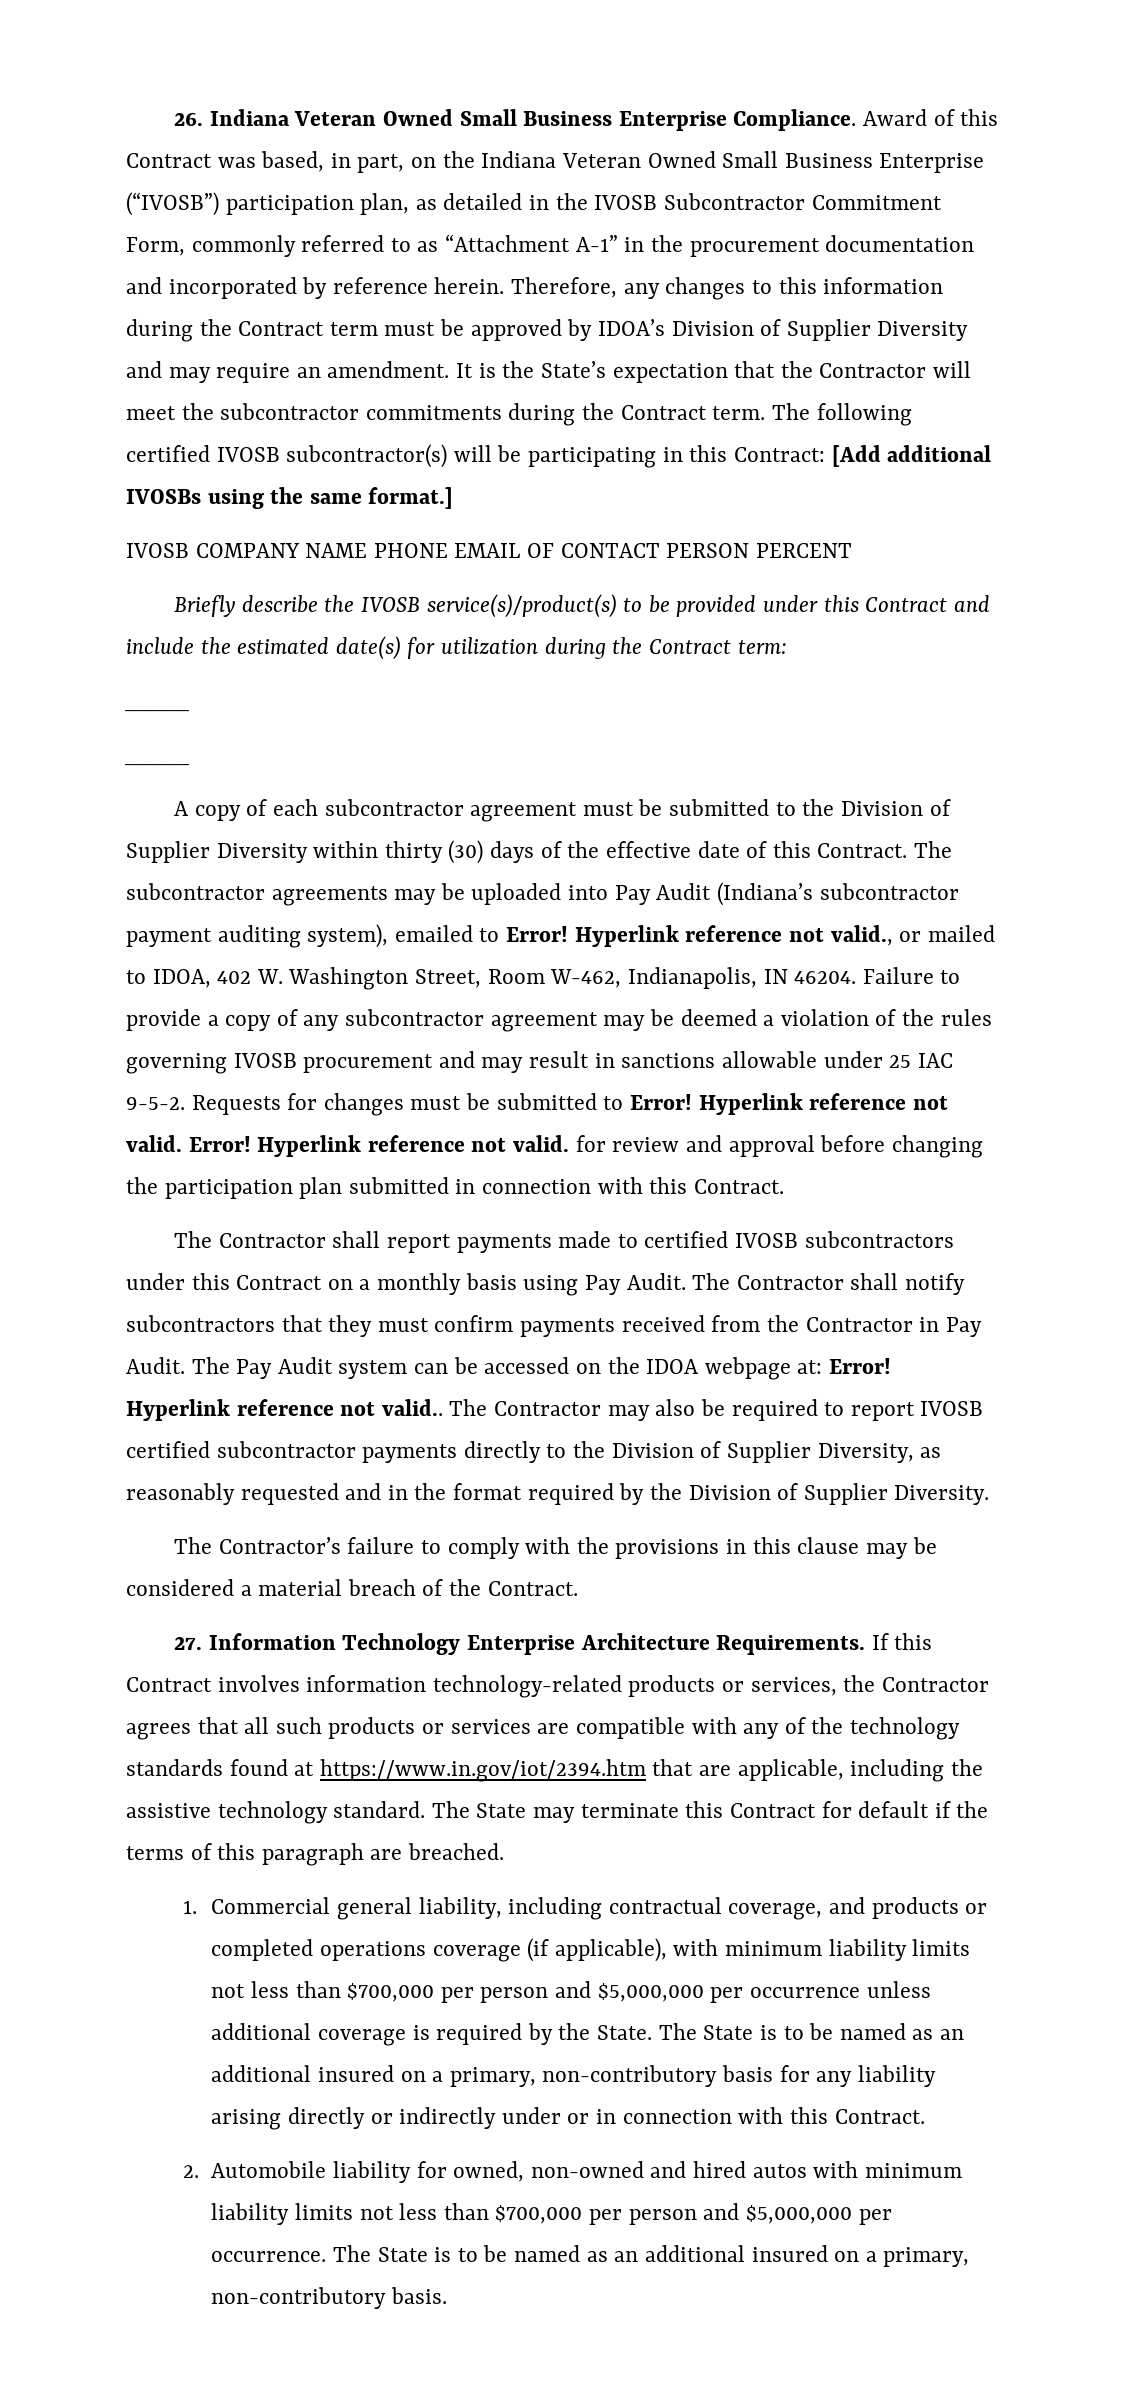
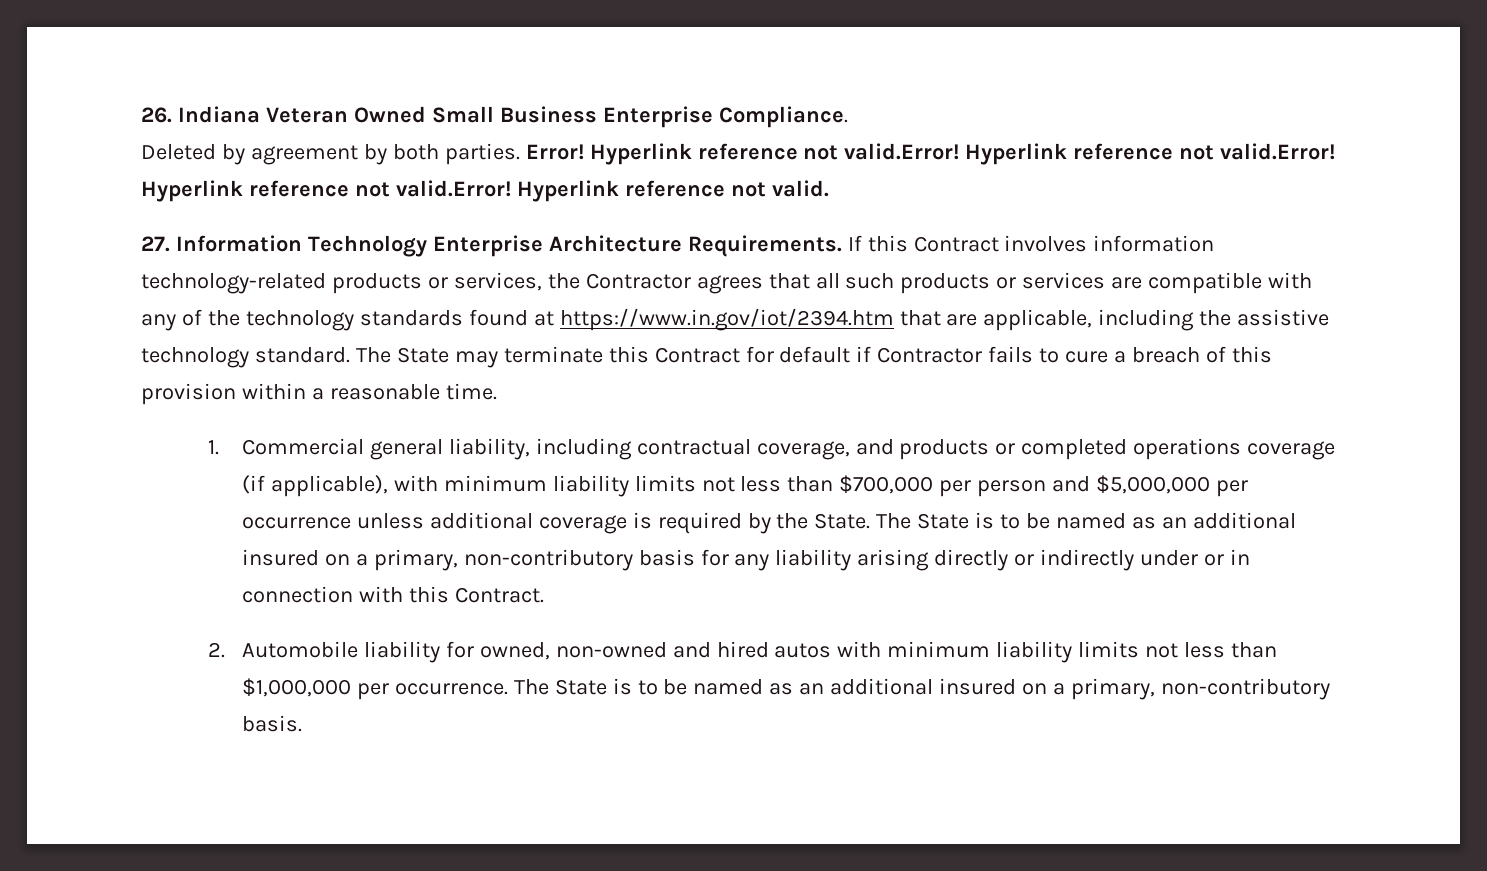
[863,109,999,126] [126,151,985,173] [126,192,942,216] [126,234,975,257] [126,277,944,300] [126,319,969,342] [126,361,971,383] [126,403,912,426] [126,444,992,468] [126,487,454,509] [126,543,852,558] [174,594,990,618] [126,636,787,660] [124,708,190,712] [124,762,190,766] [174,799,951,822] [126,840,952,864] [126,882,959,906] [126,924,995,948] [126,967,961,990] [126,1009,992,1032] [126,1051,953,1074] [126,1093,948,1116] [126,1135,983,1158] [126,1177,784,1199] [174,1231,954,1253] [126,1273,965,1296] [126,1315,982,1337] [126,1357,891,1380] [126,1399,984,1421] [126,1441,942,1463] [126,1483,990,1505] [174,1537,937,1559] [126,1579,578,1596] Award of this Contract was based, in part, on the Indiana Veteran Owned Small Business Enterprise (“IVOSB”) participation plan, as detailed in the IVOSB Subcontractor Commitment Form, commonly referred to as “Attachment A-1” in the procurement documentation and incorporated by reference herein. Therefore, any changes to this information during the Contract term must be approved by IDOA’s Division of Supplier Diversity and may require an amendment. It is the State’s expectation that the Contractor will meet the subcontractor commitments during the Contract term. The following certified IVOSB subcontractor(s) will be participating in this Contract: [Add additional IVOSBs using the same format.] // IVOSB COMPANY NAME PHONE EMAIL OF CONTACT PERSON PERCENT // Briefly describe the IVOSB service(s)/product(s) to be provided under this Contract and include the estimated date(s) for utilization during the Contract term: // ____ // ____ // A copy of each subcontractor agreement must be submitted to the Division of Supplier Diversity within thirty (30) days of the effective date of this Contract. The subcontractor agreements may be uploaded into Pay Audit (Indiana’s subcontractor payment auditing system), emailed to Error! Hyperlink reference not valid., or mailed to IDOA, 402 W. Washington Street, Room W-462, Indianapolis, IN 46204. Failure to provide a copy of any subcontractor agreement may be deemed a violation of the rules governing IVOSB procurement and may result in sanctions allowable under 25 IAC 9-5-2. Requests for changes must be submitted to Error! Hyperlink reference not valid. Error! Hyperlink reference not valid. for review and approval before changing the participation plan submitted in connection with this Contract. // The Contractor shall report payments made to certified IVOSB subcontractors under this Contract on a monthly basis using Pay Audit. The Contractor shall notify subcontractors that they must confirm payments received from the Contractor in Pay Audit. The Pay Audit system can be accessed on the IDOA webpage at: Error! Hyperlink reference not valid.. The Contractor may also be required to report IVOSB certified subcontractor payments directly to the Division of Supplier Diversity, as reasonably requested and in the format required by the Division of Supplier Diversity. // The Contractor’s failure to comply with the provisions in this clause may be considered a material breach of the Contract. -> [141,143,1336,165] [141,180,829,202] // Deleted by agreement by both parties. Error! Hyperlink reference not valid.Error! Hyperlink reference not valid.Error! Hyperlink reference not valid.Error! Hyperlink reference not valid.
[956,1801,989,1818] [126,1843,505,1866] the terms of this paragraph are breached. -> [877,346,1272,363] [141,383,497,405] Contractor fails to cure a breach of this provision within a reasonable time.
[495,2203,852,2225] $700,000 per person and $5,000,000 -> [241,678,351,697] $1,000,000

